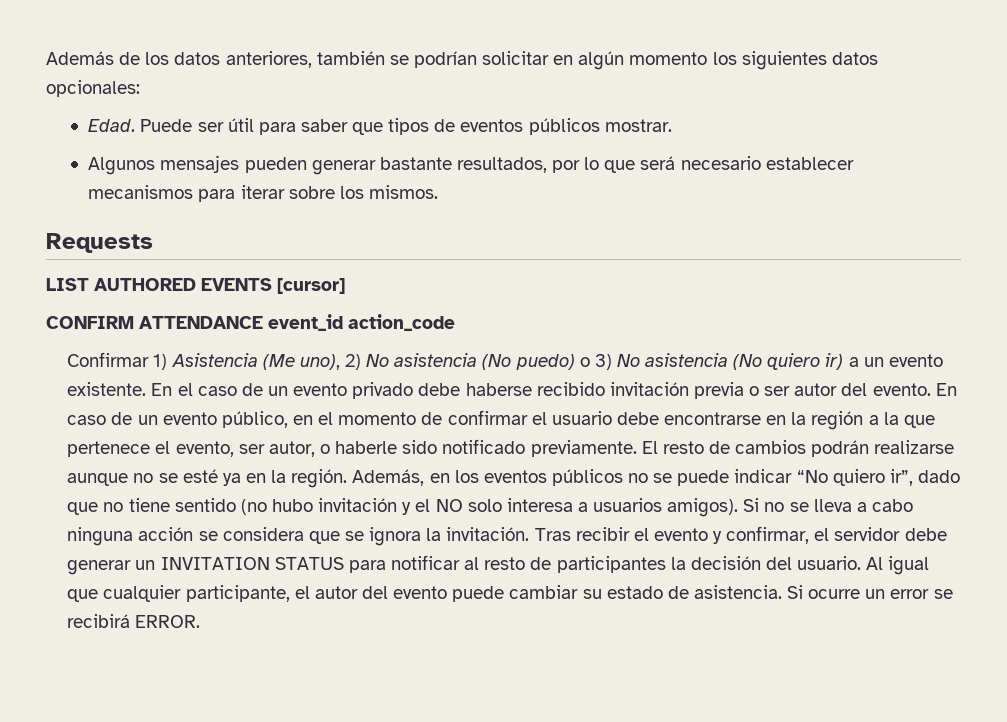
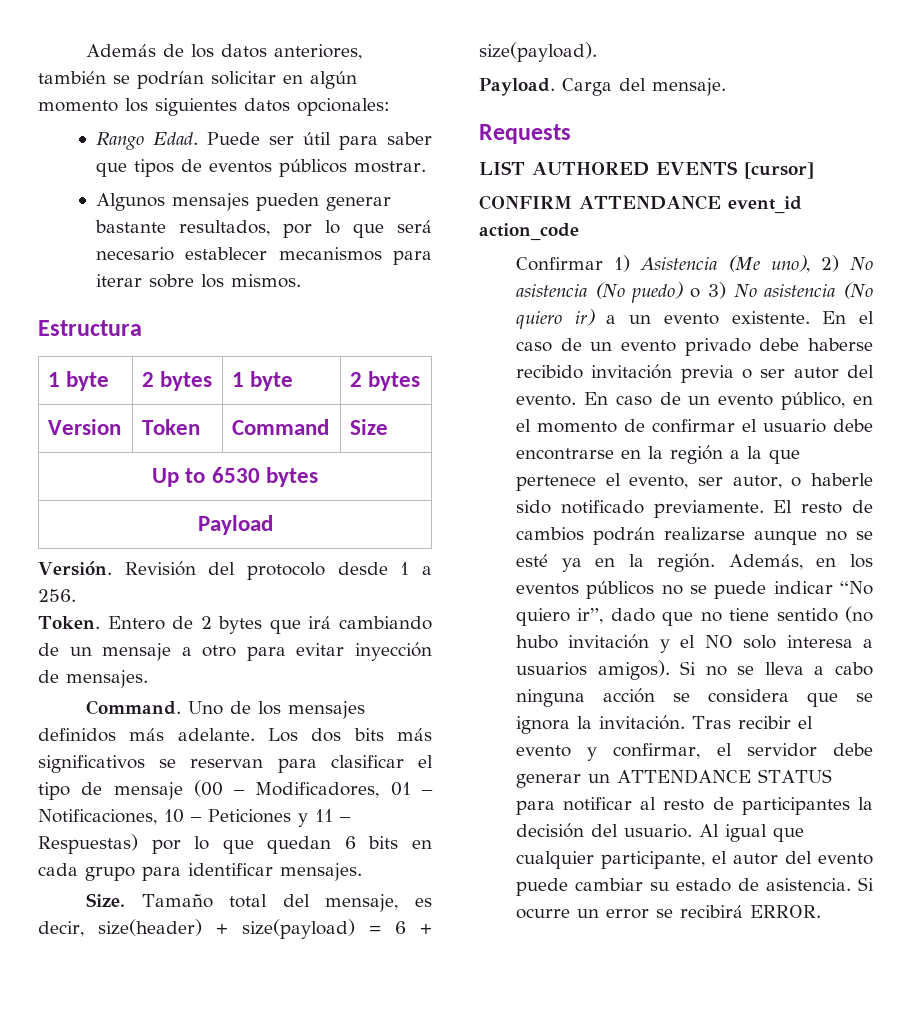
(140, 88) none -> [95,132,144,150] Rango
(438, 192) none -> [38,320,142,336] [48,371,110,391] [142,371,213,391] [232,371,294,391] [350,371,421,391] [48,419,122,435] [142,419,201,435] [232,419,330,435] [350,419,389,435] [152,467,318,487] [197,515,273,535] [38,561,432,580] [38,589,76,602] [38,616,432,634] [38,642,432,661] [38,670,148,688] [86,700,366,719] [38,728,432,742] [38,755,433,773] [38,780,433,800] [38,809,351,827] [38,834,432,854] [38,863,362,881] [86,893,432,912] [38,919,433,939] [479,42,597,62] [479,78,726,96] // Estructura // 1 byte | 2 bytes | 1 byte | 2 bytes // Version | Token | Command | Size // Up to 6530 bytes // Payload // Versión. Revisión del protocolo desde 1 a 256. // Token. Entero de 2 bytes que irá cambiando de un mensaje a otro para evitar inyección de mensajes. // Command. Uno de los mensajes definidos más adelante. Los dos bits más significativos se reservan para clasificar el tipo de mensaje (00 – Modificadores, 01 – Notificaciones, 10 – Peticiones y 11 – Respuestas) por lo que quedan 6 bits en cada grupo para identificar mensajes. // Size. Tamaño total del mensaje, es decir, size(header) + size(payload) = 6 + size(payload). // Payload. Carga del mensaje.
[160,557,270,570] INVITATION -> [616,769,751,784] ATTENDANCE

